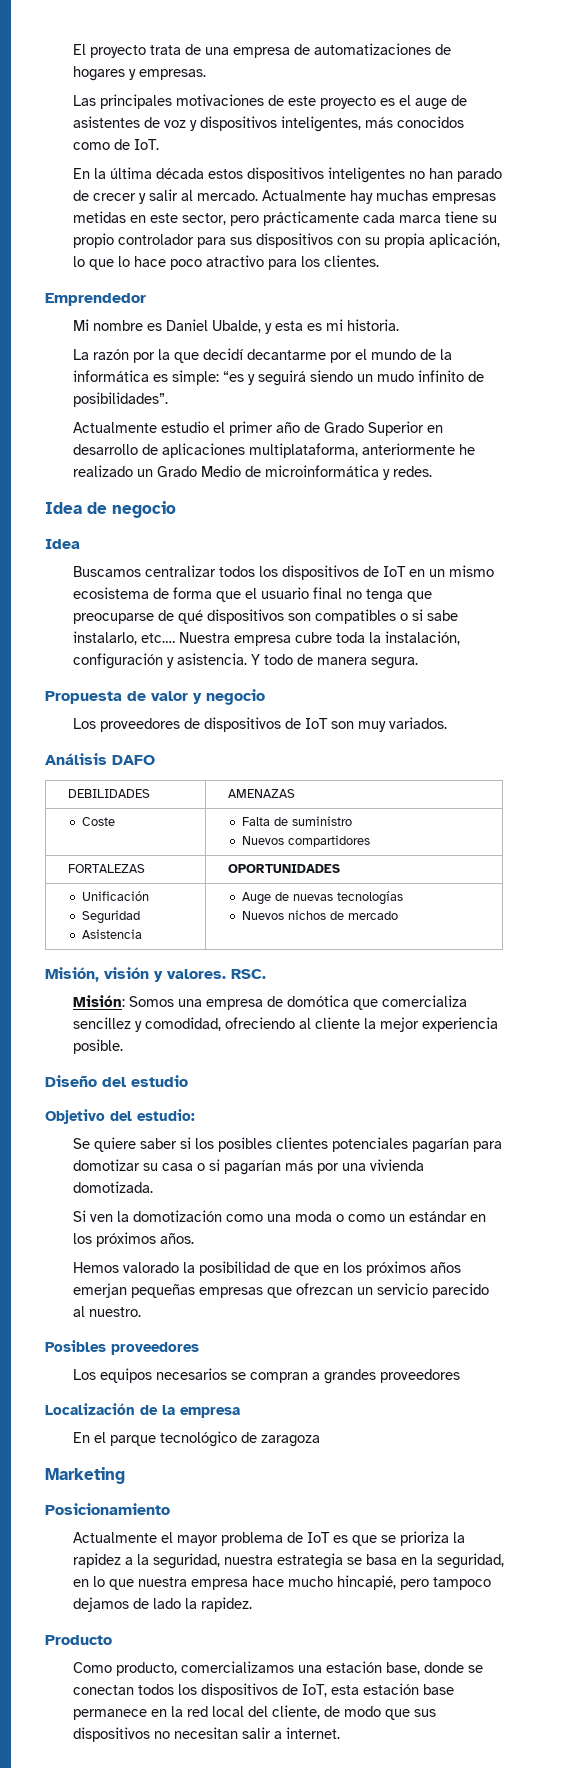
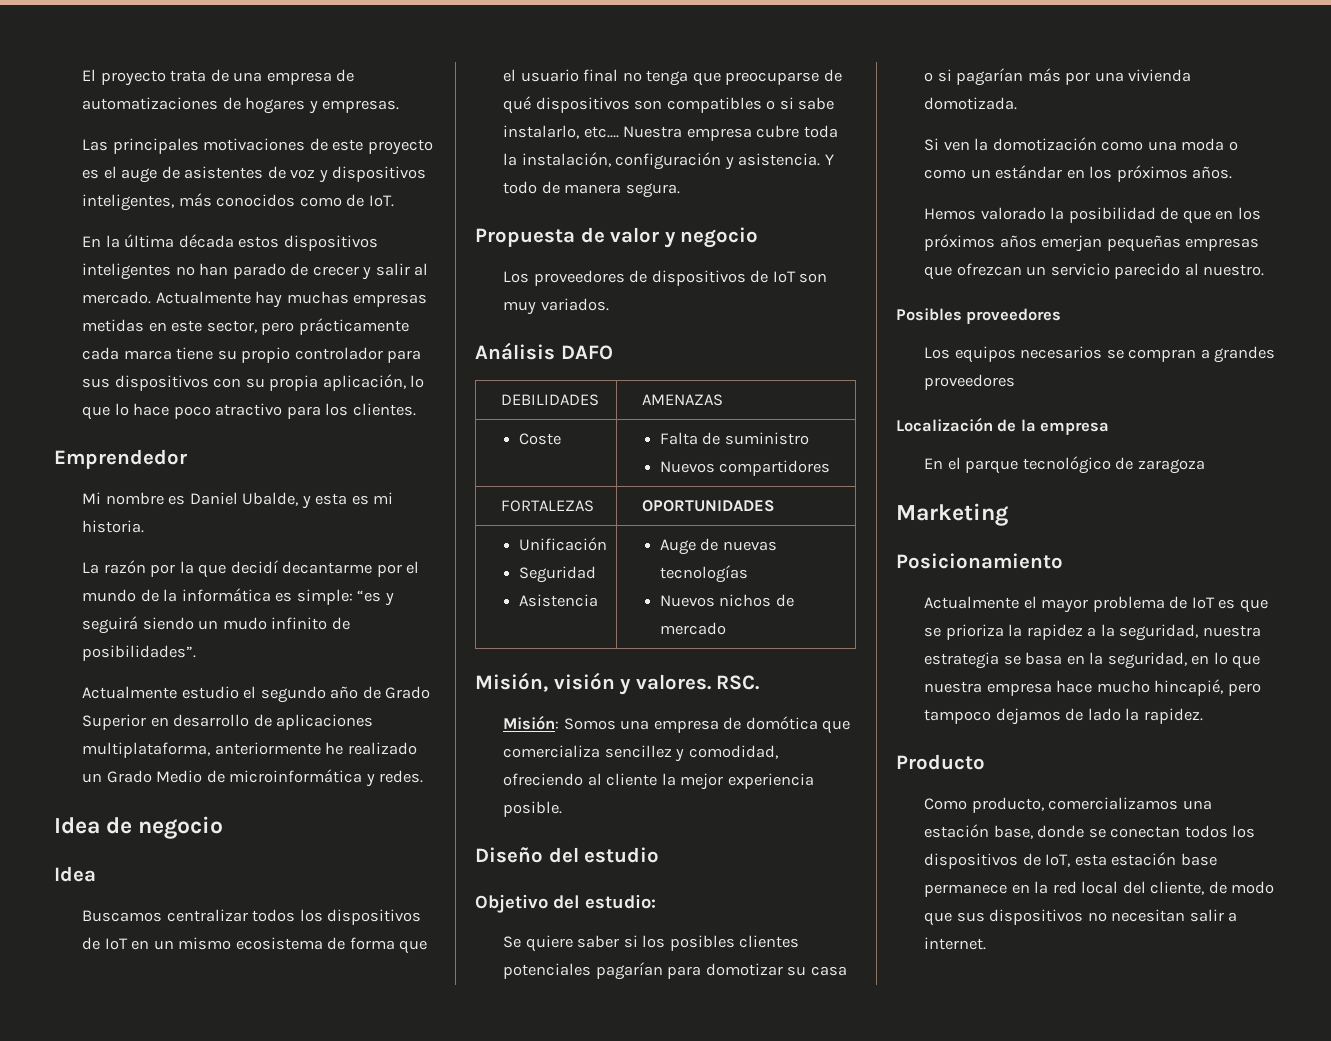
[228,421,273,436] primer -> [260,686,326,703] segundo

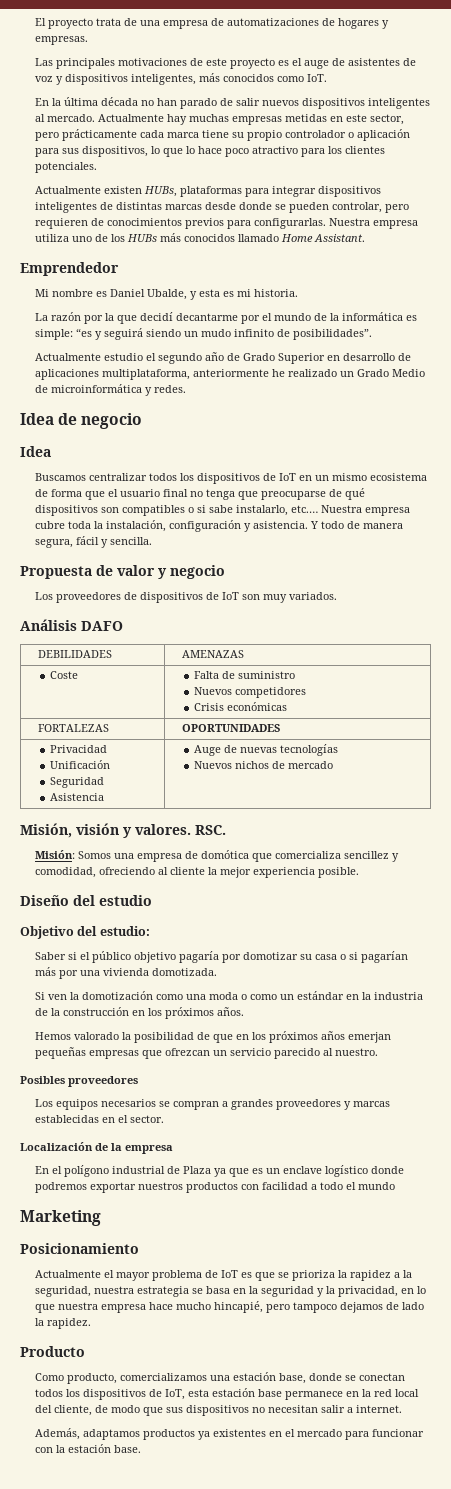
[346,194,365,207] de -> (305, 79) none
[238,235,378,251] [82,263,172,280] estos dispositivos inteligentes -> (139, 101) none
[312,263,410,280] crecer y salir -> [236,98,431,109] salir nuevos dispositivos inteligentes
[387,350,422,363] [82,374,406,391] para sus dispositivos con su propia aplicación, -> [348,129,411,141] [35,146,149,157] o aplicación para sus dispositivos,
[352,403,416,416] clientes. -> [345,146,386,154] [35,162,98,173] [35,186,382,197] [35,202,410,213] [35,218,419,229] [35,233,366,242] clientes potenciales. // Actualmente existen HUBs, plataformas para integrar dispositivos inteligentes de distintas marcas desde donde se pueden controlar, pero requieren de conocimientos previos para configurarlas. Nuestra empresa utiliza uno de los HUBs más conocidos llamado Home Assistant.
[625,183,680,198] segura. -> [35,536,153,548] segura, fácil y sencilla.
[719,460,831,476] compartidores -> [234,687,306,698] [193,702,287,711] competidores // Crisis económicas
(775, 506) none -> [49,745,107,753] Privacidad //
[503,935,800,952] [503,962,702,980] Se quiere saber si los posibles clientes potenciales pagarían para -> [35,951,242,963] Saber si el público objetivo pagaría por
(1085, 174) none -> [362,992,424,1000] [35,1007,146,1016] la industria de la construcción en
(1016, 382) none -> [344,1101,391,1110] [35,1115,165,1123] y marcas establecidas en el sector.
[965,456,1205,474] parque tecnológico de zaragoza -> [64,1165,405,1177] [35,1182,396,1193] polígono industrial de Plaza ya que es un enclave logístico donde podremos exportar nuestros productos con facilidad a todo el mundo
[1107,652,1187,669] seguridad, -> [261,1286,399,1297] seguridad y la privacidad,
(987, 943) none -> [35,1428,425,1440] [35,1444,142,1453] // Además, adaptamos productos ya existentes en el mercado para funcionar con la estación base.

